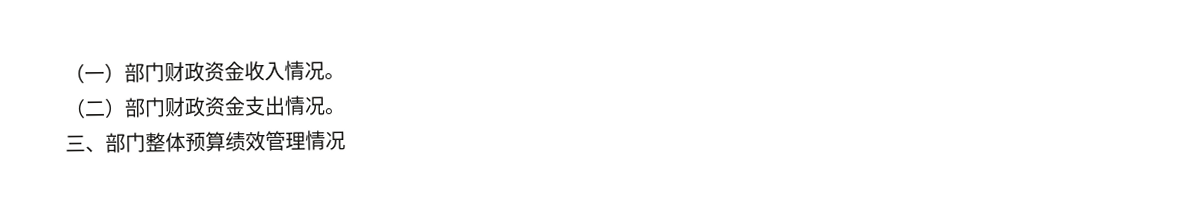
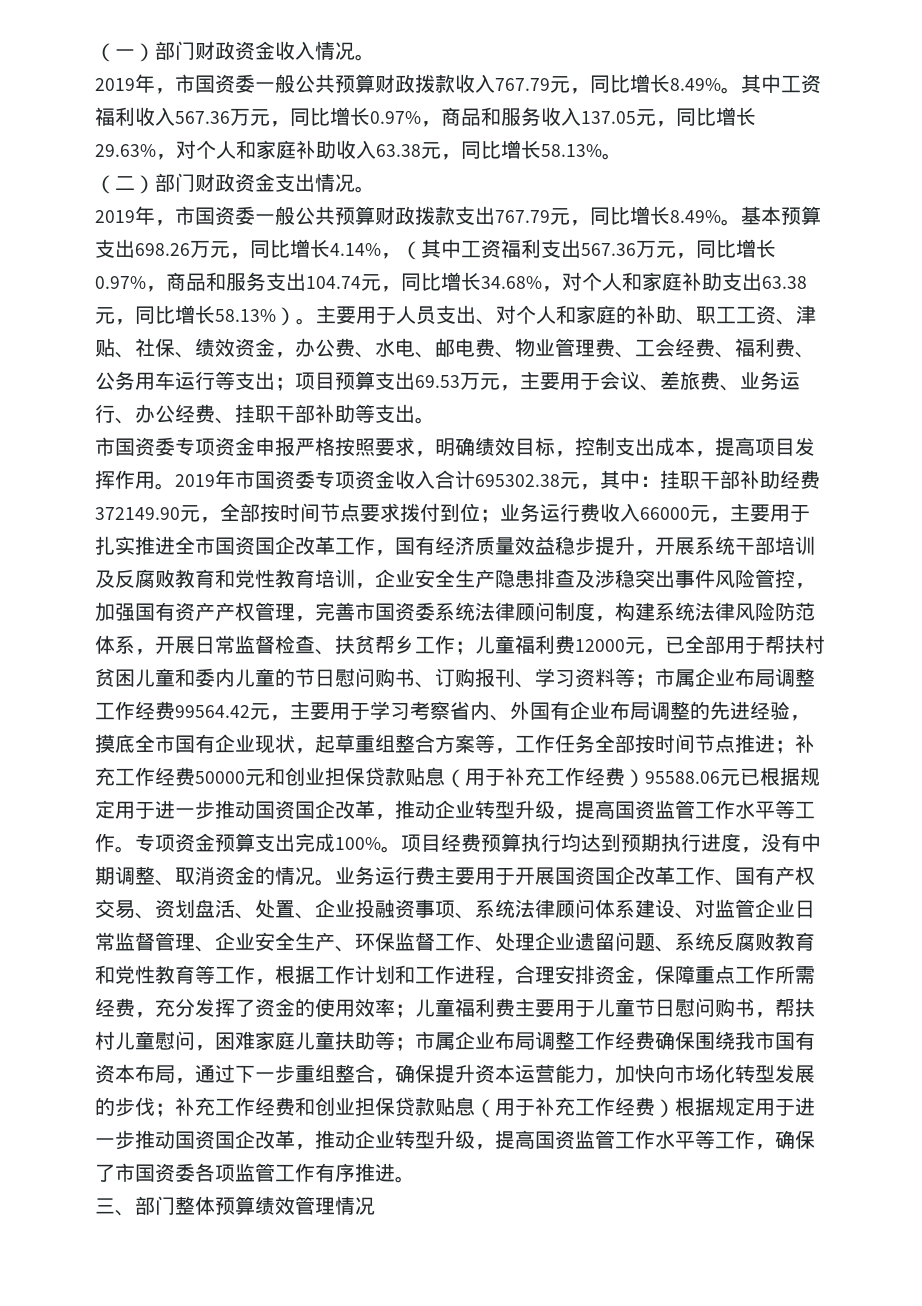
(345, 76) none -> [95,74,821,94] [95,107,756,127] [95,140,622,160] // 2019年，市国资委一般公共预算财政拨款收入767.79元，同比增长8.49%。其中工资福利收入567.36万元，同比增长0.97%，商品和服务收入137.05元，同比增长29.63%，对个人和家庭补助收入63.38元，同比增长58.13%。
(346, 111) none -> [95,206,821,226] [95,239,776,260] [95,272,807,292] [95,305,816,326] [95,338,815,358] [95,371,800,391] [95,404,435,424] [95,437,815,457] [95,470,820,490] [95,503,810,523] [95,536,815,556] [95,569,815,589] [95,602,815,622] [95,635,825,655] [95,668,815,688] [95,701,810,721] [95,734,815,754] [95,767,820,788] [95,800,815,820] [95,833,821,853] [95,866,815,886] [95,899,815,919] [95,932,815,952] [95,965,815,985] [95,998,815,1018] [95,1031,815,1051] [95,1064,815,1084] [95,1097,815,1118] [95,1130,815,1150] [95,1163,415,1183] // 2019年，市国资委一般公共预算财政拨款支出767.79元，同比增长8.49%。基本预算支出698.26万元，同比增长4.14%，（其中工资福利支出567.36万元，同比增长0.97%，商品和服务支出104.74元，同比增长34.68%，对个人和家庭补助支出63.38元，同比增长58.13%）。主要用于人员支出、对个人和家庭的补助、职工工资、津贴、社保、绩效资金，办公费、水电、邮电费、物业管理费、工会经费、福利费、公务用车运行等支出；项目预算支出69.53万元，主要用于会议、差旅费、业务运行、办公经费、挂职干部补助等支出。 // 市国资委专项资金申报严格按照要求，明确绩效目标，控制支出成本，提高项目发挥作用。2019年市国资委专项资金收入合计695302.38元，其中：挂职干部补助经费372149.90元，全部按时间节点要求拨付到位；业务运行费收入66000元，主要用于扎实推进全市国资国企改革工作，国有经济质量效益稳步提升，开展系统干部培训及反腐败教育和党性教育培训，企业安全生产隐患排查及涉稳突出事件风险管控，加强国有资产产权管理，完善市国资委系统法律顾问制度，构建系统法律风险防范体系，开展日常监督检查、扶贫帮乡工作；儿童福利费12000元，已全部用于帮扶村贫困儿童和委内儿童的节日慰问购书、订购报刊、学习资料等；市属企业布局调整工作经费99564.42元，主要用于学习考察省内、外国有企业布局调整的先进经验，摸底全市国有企业现状，起草重组整合方案等，工作任务全部按时间节点推进；补充工作经费50000元和创业担保贷款贴息（用于补充工作经费）95588.06元已根据规定用于进一步推动国资国企改革，推动企业转型升级，提高国资监管工作水平等工作。专项资金预算支出完成100%。项目经费预算执行均达到预期执行进度，没有中期调整、取消资金的情况。业务运行费主要用于开展国资国企改革工作、国有产权交易、资划盘活、处置、企业投融资事项、系统法律顾问体系建设、对监管企业日常监督管理、企业安全生产、环保监督工作、处理企业遗留问题、系统反腐败教育和党性教育等工作，根据工作计划和工作进程，合理安排资金，保障重点工作所需经费，充分发挥了资金的使用效率；儿童福利费主要用于儿童节日慰问购书，帮扶村儿童慰问，困难家庭儿童扶助等；市属企业布局调整工作经费确保围绕我市国有资本布局，通过下一步重组整合，确保提升资本运营能力，加快向市场化转型发展的步伐；补充工作经费和创业担保贷款贴息（用于补充工作经费）根据规定用于进一步推动国资国企改革，推动企业转型升级，提高国资监管工作水平等工作，确保了市国资委各项监管工作有序推进。

